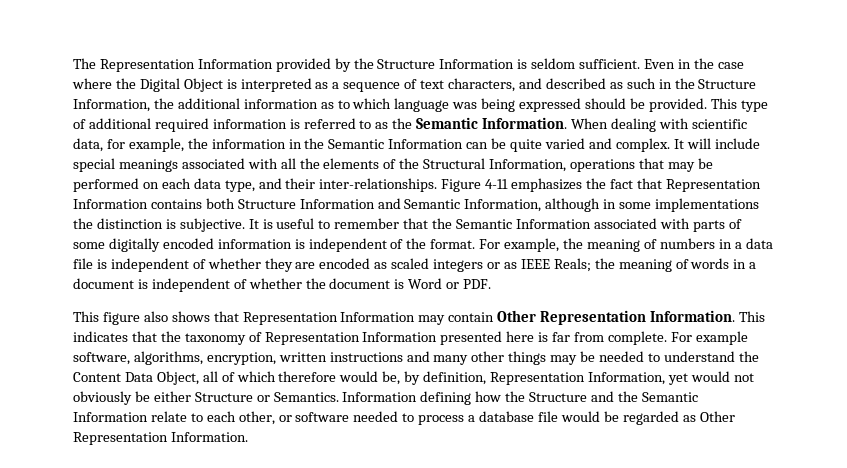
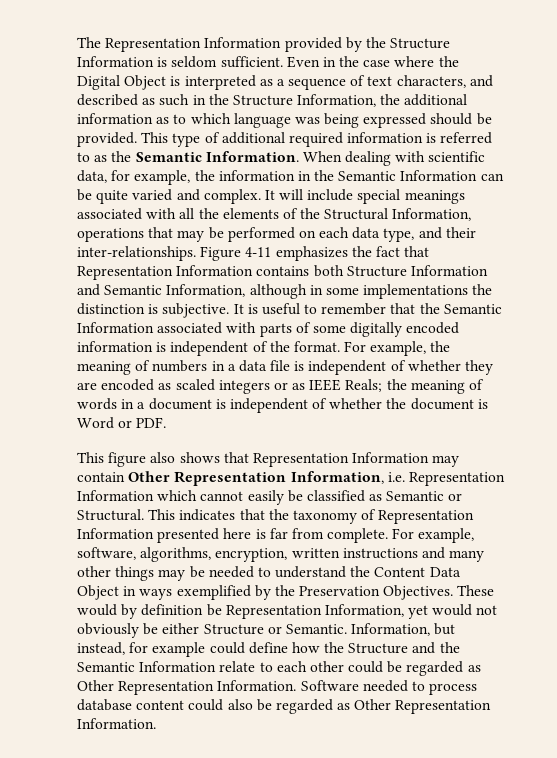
[650,310,736,322] Information. -> [290,471,505,486] [77,490,463,505] [77,509,144,521] Information, i.e. Representation Information which cannot easily be classified as Semantic or Structural.
[695,331,748,345] example -> [418,528,475,543] example,
[156,371,487,385] Object, all of which therefore would be, by definition, -> [77,585,495,600] [77,604,222,619] Object in ways exemplified by the Preservation Objectives. These would by definition be
[273,391,472,405] Semantics. Information defining -> [285,623,456,636] [77,642,288,657] Semantic. Information, but instead, for example could define
[238,411,735,425] [73,432,248,445] other, or software needed to process a database file would be regarded as Other Representation Information. -> [309,661,481,676] [77,680,478,695] [77,699,492,714] [77,718,156,729] other could be regarded as Other Representation Information. Software needed to process database content could also be regarded as Other Representation Information.

